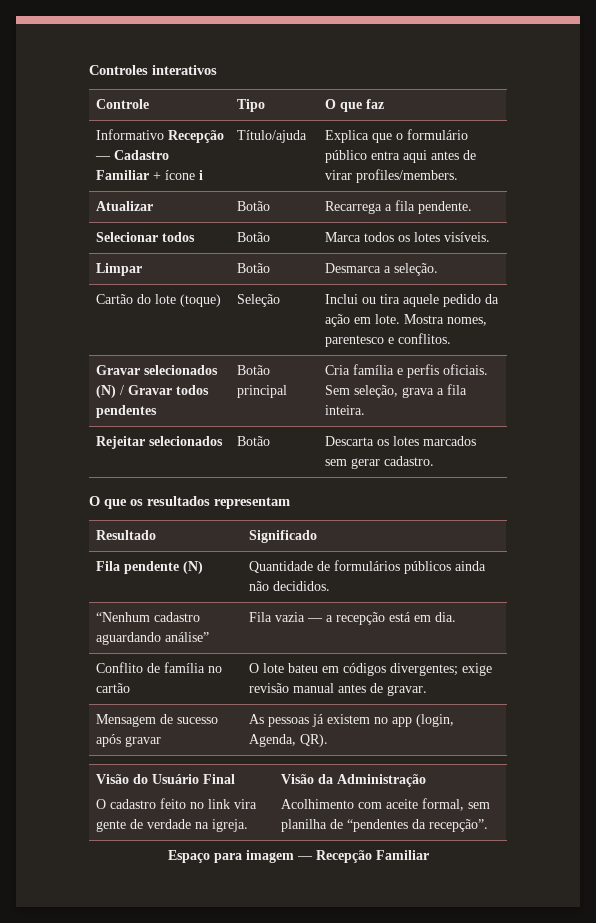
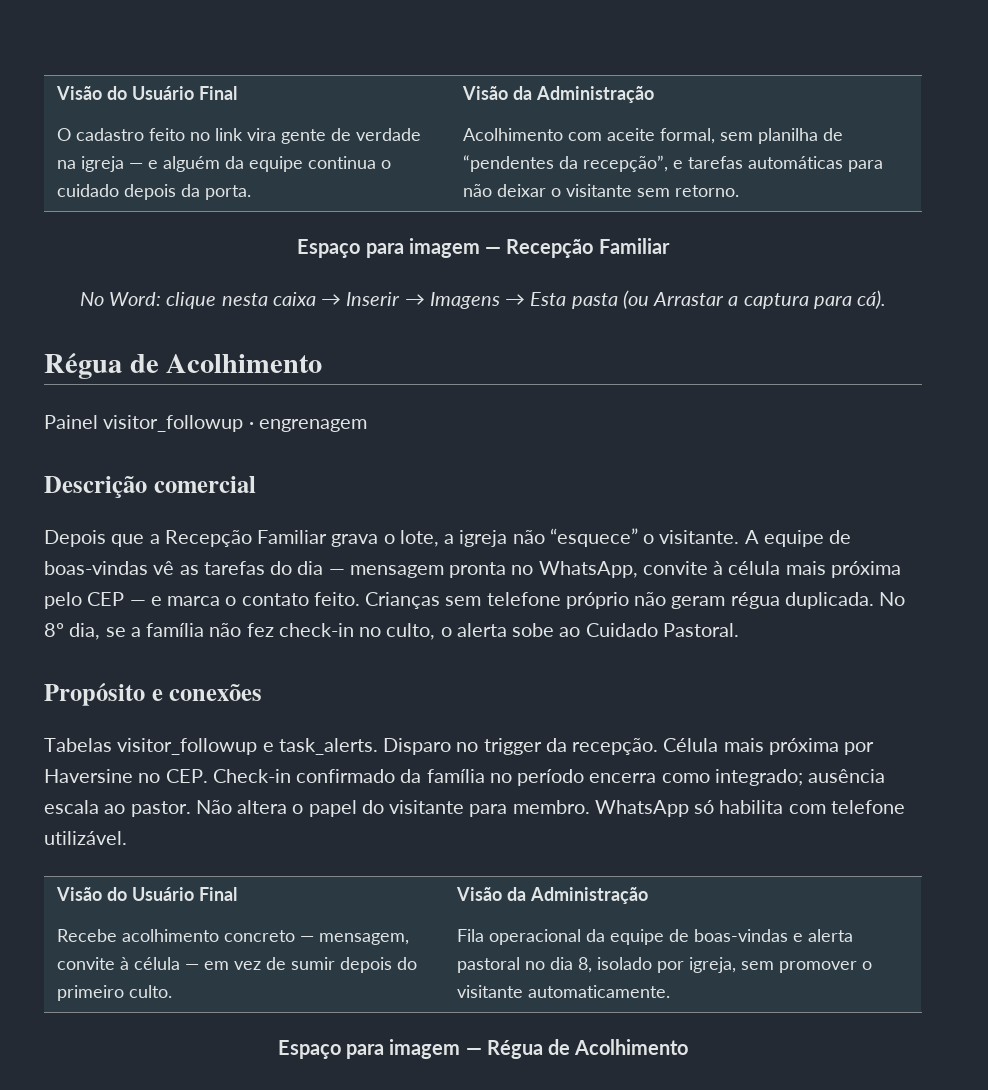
[89,65,217,75] [95,99,149,109] [236,99,265,112] [324,99,384,112] [95,129,224,143] [94,150,169,160] [95,170,203,180] [236,130,307,143] [324,129,468,143] [324,150,476,163] [324,169,458,183] [95,201,153,211] [236,201,270,211] [324,200,472,214] [95,232,195,242] [236,232,270,242] [324,232,490,242] [95,263,142,276] [236,263,270,273] [324,263,438,276] [95,294,221,307] [236,294,280,307] [324,294,499,307] [324,314,487,327] [324,333,451,347] [95,365,218,375] [95,385,209,398] [95,405,157,418] [236,365,270,375] [236,385,287,398] [324,364,488,378] [324,384,467,398] [324,405,365,415] [95,436,223,449] [236,436,270,446] [324,436,476,446] [324,456,434,469] [89,496,290,509] [95,530,156,540] [248,530,317,543] [95,561,203,574] [248,560,486,574] [248,581,330,591] [95,612,200,622] [95,632,209,645] [248,612,456,625] [95,662,222,673] [95,683,130,693] [248,663,492,676] [248,683,427,696] [95,714,218,727] [95,734,161,747] [248,714,454,727] [248,734,328,747] Controles interativos // Controle | Tipo | O que faz // Informativo Recepção — Cadastro Familiar + ícone i | Título/ajuda | Explica que o formulário público entra aqui antes de virar profiles/members. // Atualizar | Botão | Recarrega a fila pendente. // Selecionar todos | Botão | Marca todos os lotes visíveis. // Limpar | Botão | Desmarca a seleção. // Cartão do lote (toque) | Seleção | Inclui ou tira aquele pedido da ação em lote. Mostra nomes, parentesco e conflitos. // Gravar selecionados (N) / Gravar todos pendentes | Botão principal | Cria família e perfis oficiais. Sem seleção, grava a fila inteira. // Rejeitar selecionados | Botão | Descarta os lotes marcados sem gerar cadastro. // O que os resultados representam // Resultado | Significado // Fila pendente (N) | Quantidade de formulários públicos ainda não decididos. // “Nenhum cadastro aguardando análise” | Fila vazia — a recepção está em dia. // Conflito de família no cartão | O lote bateu em códigos divergentes; exige revisão manual antes de gravar. // Mensagem de sucesso após gravar | As pessoas já existem no app (login, Agenda, QR). // -> (55, 93) none
[211,819,248,832] igreja. -> [80,156,391,172] [56,184,251,200] igreja — e alguém da equipe continua o cuidado depois da porta.
[428,819,488,832] recepção”. -> [582,155,883,172] [462,184,739,197] recepção”, e tarefas automáticas para não deixar o visitante sem retorno.
(429, 855) none -> [79,290,887,309] [44,353,323,379] [44,415,367,432] [44,476,256,499] [44,528,852,547] [44,561,901,578] [44,592,906,609] [44,623,739,640] [44,683,263,706] [44,738,875,755] [44,769,886,786] [44,800,905,817] [44,831,127,845] [55,887,237,901] [56,929,409,945] [56,957,417,973] [56,985,172,1001] [455,887,648,904] [456,929,853,945] [456,957,872,973] [456,985,670,998] [277,1039,689,1059] // No Word: clique nesta caixa → Inserir → Imagens → Esta pasta (ou Arrastar a captura para cá). // Régua de Acolhimento // Painel visitor_followup · engrenagem // Descrição comercial // Depois que a Recepção Familiar grava o lote, a igreja não “esquece” o visitante. A equipe de boas-vindas vê as tarefas do dia — mensagem pronta no WhatsApp, convite à célula mais próxima pelo CEP — e marca o contato feito. Crianças sem telefone próprio não geram régua duplicada. No 8º dia, se a família não fez check-in no culto, o alerta sobe ao Cuidado Pastoral. // Propósito e conexões // Tabelas visitor_followup e task_alerts. Disparo no trigger da recepção. Célula mais próxima por Haversine no CEP. Check-in confirmado da família no período encerra como integrado; ausência escala ao pastor. Não altera o papel do visitante para membro. WhatsApp só habilita com telefone utilizável. // Visão do Usuário Final // Recebe acolhimento concreto — mensagem, convite à célula — em vez de sumir depois do primeiro culto. | Visão da Administração // Fila operacional da equipe de boas-vindas e alerta pastoral no dia 8, isolado por igreja, sem promover o visitante automaticamente. // Espaço para imagem — Régua de Acolhimento

